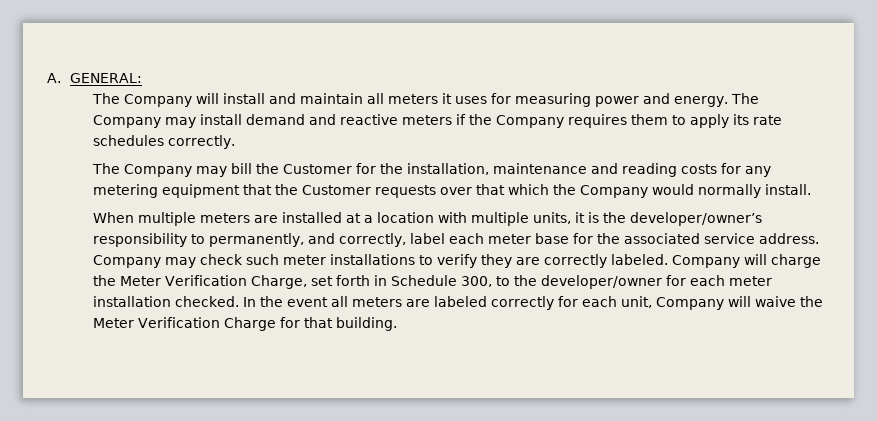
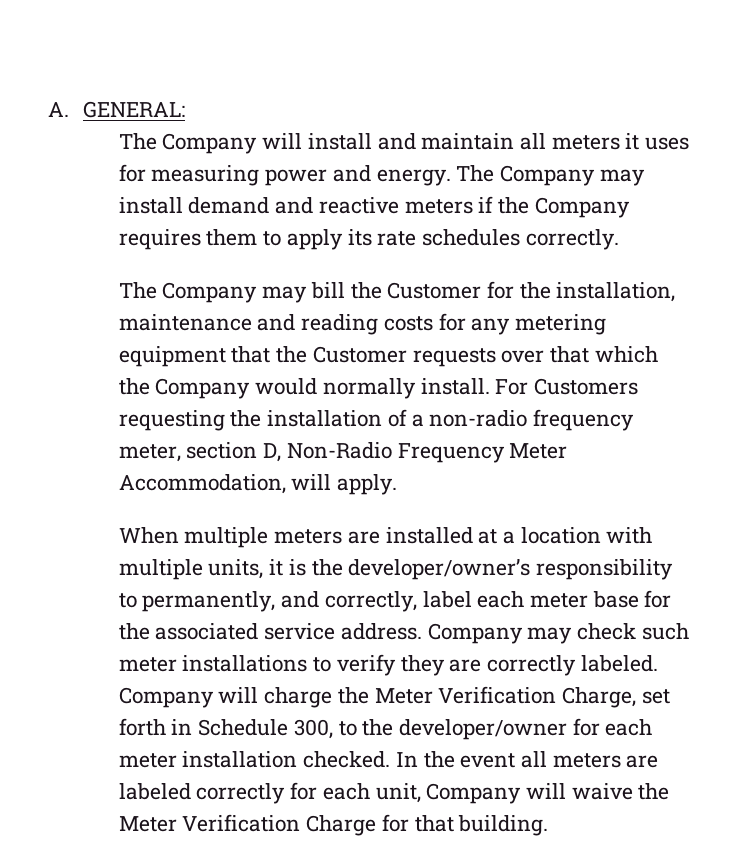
(811, 189) none -> [495,378,638,395] [118,409,634,431] [118,442,568,463] [118,474,398,495] For Customers requesting the installation of a non-radio frequency meter, section D, Non-Radio Frequency Meter Accommodation, will apply.

